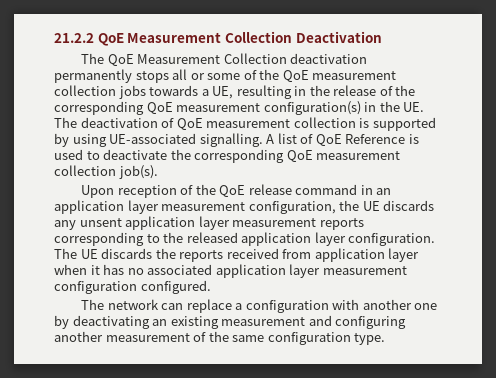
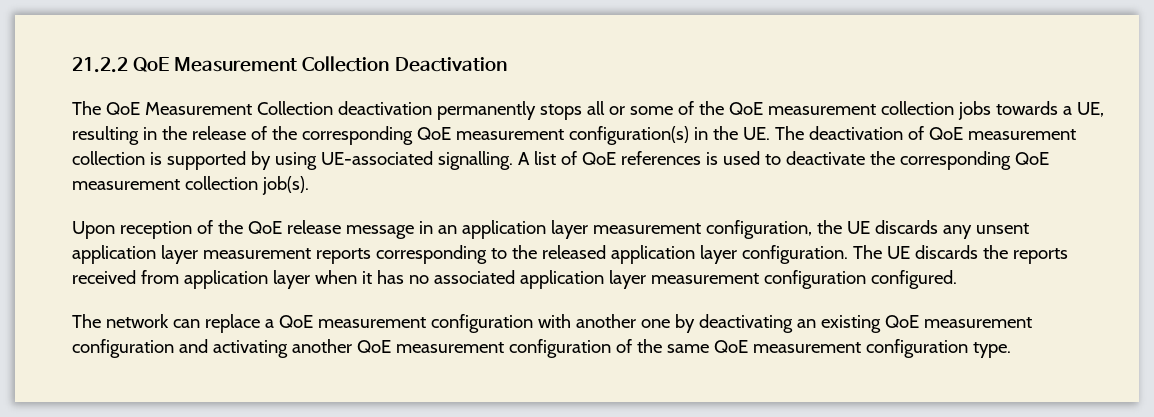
[345,134,406,144] Reference -> [620,151,701,165] references
[295,184,358,195] command -> [345,225,414,239] message
(243, 306) none -> [278,315,426,328] QoE measurement
[221,315,407,329] [54,331,190,342] measurement and configuring another measurement -> [884,315,1032,328] [72,339,611,358] QoE measurement configuration and activating another QoE measurement configuration
(265, 338) none -> [713,340,861,353] QoE measurement

